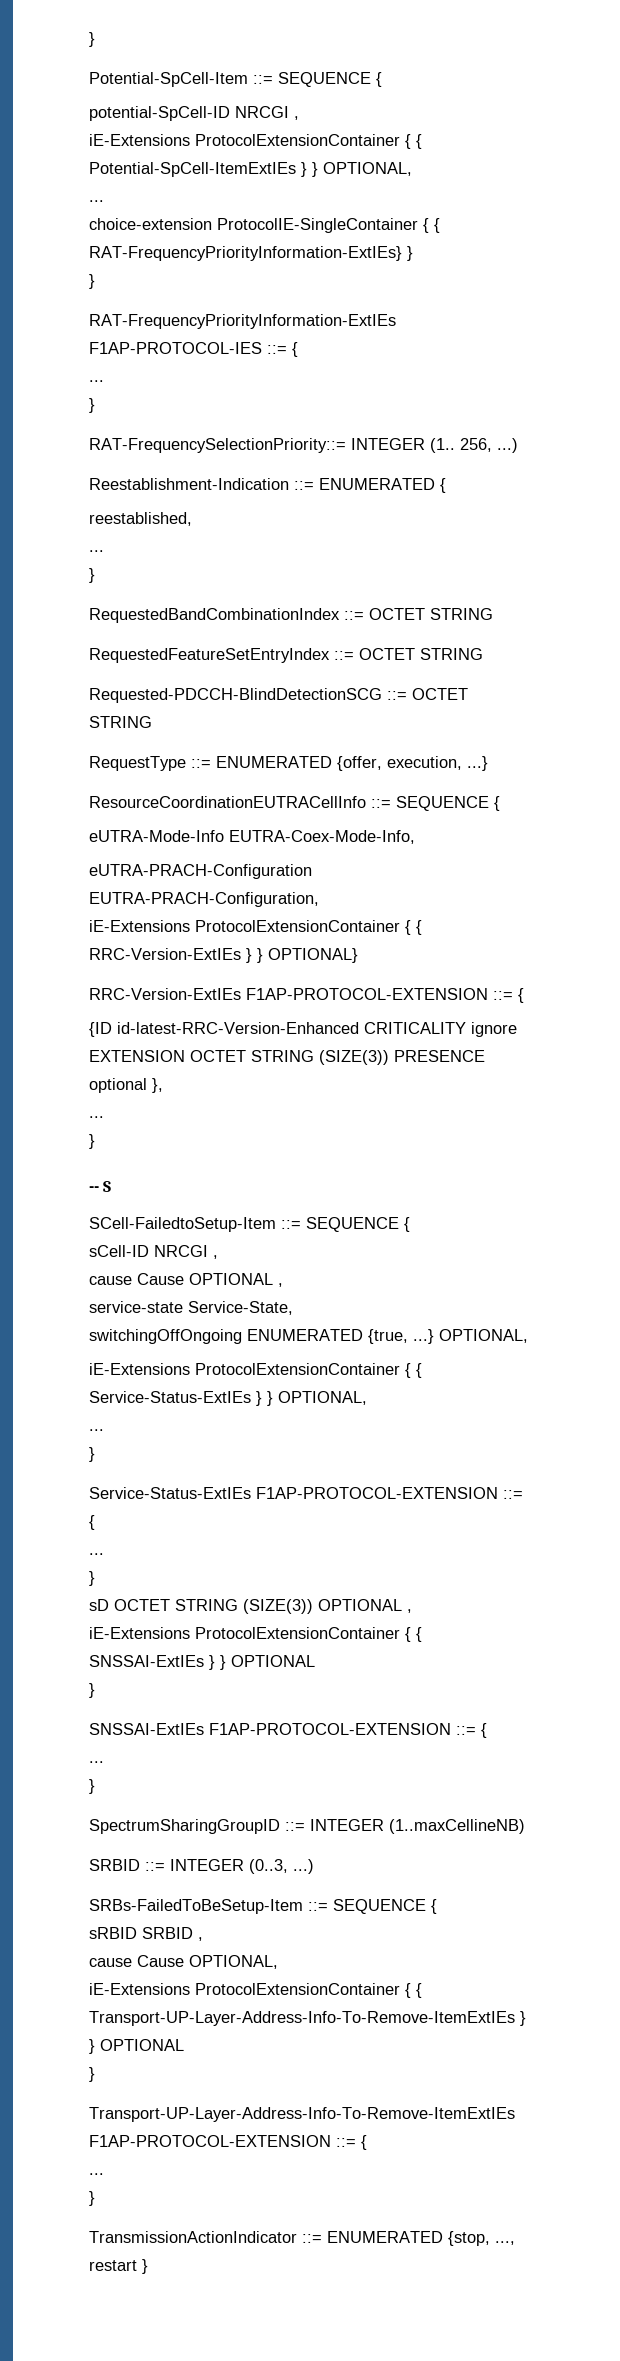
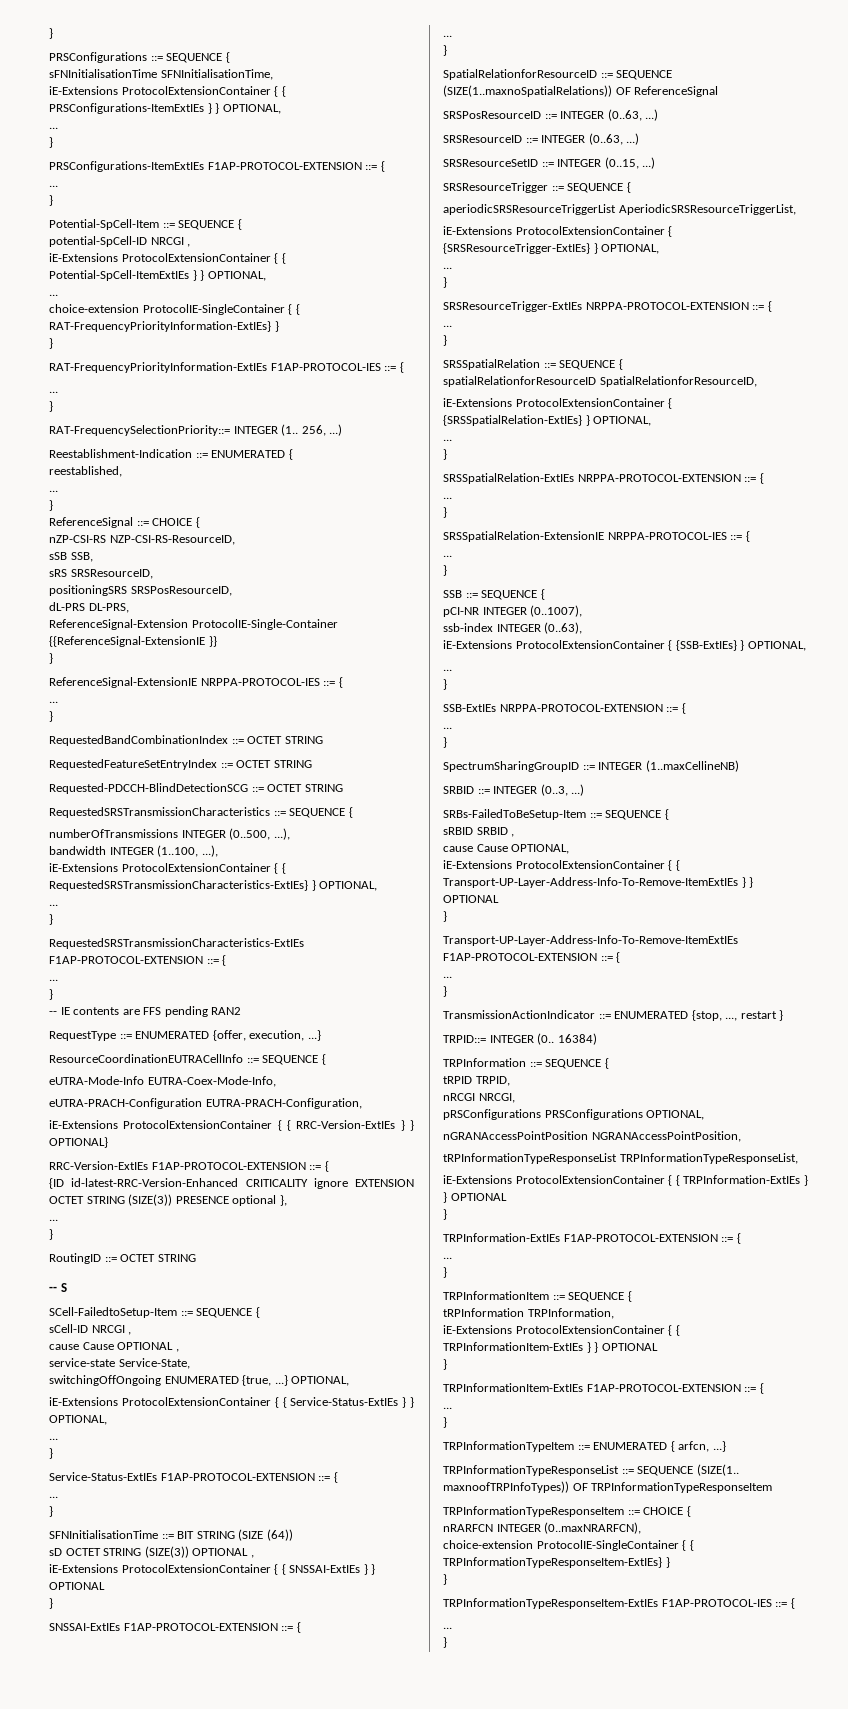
[89,32,95,47] } -> [49,28,53,39] [49,52,230,63] [49,69,273,80] [49,86,286,97] [49,103,281,114] [49,127,58,129] [49,137,53,148] [49,161,385,172] [49,185,58,187] [49,195,53,206] } // PRSConfigurations ::= SEQUENCE { // sFNInitialisationTime SFNInitialisationTime, // iE-Extensions ProtocolExtensionContainer { { PRSConfigurations-ItemExtIEs } } OPTIONAL, // ... // } // PRSConfigurations-ItemExtIEs F1AP-PROTOCOL-EXTENSION ::= { // ... // }
(95, 575) none -> [49,517,200,528] [49,535,235,545] [49,552,93,562] [49,569,153,579] [49,585,232,596] [49,602,129,613] [49,619,338,630] [49,636,217,647] [49,653,53,664] [49,677,343,688] [49,701,58,703] [49,711,53,722] // ReferenceSignal ::= CHOICE { // nZP-CSI-RS NZP-CSI-RS-ResourceID, // sSB SSB, // sRS SRSResourceID, // positioningSRS SRSPosResourceID, // dL-PRS DL-PRS, // ReferenceSignal-Extension ProtocolIE-Single-Container {{ReferenceSignal-ExtensionIE }} // } // ReferenceSignal-ExtensionIE NRPPA-PROTOCOL-IES ::= { // ... // }
(152, 722) none -> [49,807,353,818] [49,828,290,840] [49,845,218,857] [49,863,286,874] [49,880,378,891] [49,904,58,906] [49,914,53,925] [49,938,304,949] [49,955,227,966] [49,979,58,981] [49,989,53,1000] [49,1006,242,1017] // RequestedSRSTransmissionCharacteristics ::= SEQUENCE { // numberOfTransmissions INTEGER (0..500, ...), // bandwidth INTEGER (1..100, ...), // iE-Extensions ProtocolExtensionContainer { { RequestedSRSTransmissionCharacteristics-ExtIEs} } OPTIONAL, // ... // } // RequestedSRSTransmissionCharacteristics-ExtIEs F1AP-PROTOCOL-EXTENSION ::= { // ... // } // -- IE contents are FFS pending RAN2
(95, 1141) none -> [49,1253,196,1264] // RoutingID ::= OCTET STRING
(95, 1578) none -> [49,1529,293,1541] // SFNInitialisationTime ::= BIT STRING (SIZE (64))
(95, 1786) none -> [443,69,673,80] [443,85,719,97] [443,109,659,121] [443,133,640,145] [443,157,656,169] [443,182,631,193] [443,204,796,215] [443,226,673,237] [443,243,660,254] [443,267,452,269] [443,277,447,288] [443,301,772,312] [443,325,452,327] [443,335,447,346] [443,359,623,370] [443,376,757,387] [443,398,673,409] [443,415,652,426] [443,439,452,441] [443,449,447,460] [443,473,764,484] [443,497,452,499] [443,507,447,518] [443,531,750,542] [443,555,452,557] [443,565,447,576] [443,589,545,600] [443,605,583,617] [443,622,583,634] [443,640,806,651] [443,669,452,671] [443,679,447,690] [443,703,686,714] [443,727,452,729] [443,737,447,748] // SpatialRelationforResourceID ::= SEQUENCE (SIZE(1..maxnoSpatialRelations)) OF ReferenceSignal // SRSPosResourceID ::= INTEGER (0..63, ...) // SRSResourceID ::= INTEGER (0..63, ...) // SRSResourceSetID ::= INTEGER (0..15, ...) // SRSResourceTrigger ::= SEQUENCE { // aperiodicSRSResourceTriggerList AperiodicSRSResourceTriggerList, // iE-Extensions ProtocolExtensionContainer { {SRSResourceTrigger-ExtIEs} } OPTIONAL, // ... // } // SRSResourceTrigger-ExtIEs NRPPA-PROTOCOL-EXTENSION ::= { // ... // } // SRSSpatialRelation ::= SEQUENCE { // spatialRelationforResourceID SpatialRelationforResourceID, // iE-Extensions ProtocolExtensionContainer { {SRSSpatialRelation-ExtIEs} } OPTIONAL, // ... // } // SRSSpatialRelation-ExtIEs NRPPA-PROTOCOL-EXTENSION ::= { // ... // } // SRSSpatialRelation-ExtensionIE NRPPA-PROTOCOL-IES ::= { // ... // } // SSB ::= SEQUENCE { // pCI-NR INTEGER (0..1007), // ssb-index INTEGER (0..63), // iE-Extensions ProtocolExtensionContainer { {SSB-ExtIEs} } OPTIONAL, // ... // } // SSB-ExtIEs NRPPA-PROTOCOL-EXTENSION ::= { // ... // }
(148, 2266) none -> [443,1033,597,1045] [443,1058,609,1069] [443,1076,510,1086] [443,1093,515,1103] [443,1109,705,1120] [443,1131,741,1142] [443,1153,798,1164] [443,1175,808,1186] [443,1192,507,1203] [443,1209,447,1220] [443,1233,741,1244] [443,1257,452,1259] [443,1267,447,1278] [443,1291,632,1302] [443,1308,614,1319] [443,1325,680,1336] [443,1342,658,1353] [443,1359,447,1370] [443,1383,764,1394] [443,1407,452,1409] [443,1417,447,1428] [443,1441,726,1452] [443,1464,739,1476] [443,1481,773,1493] [443,1506,691,1517] [443,1522,642,1534] [443,1540,694,1551] [443,1557,670,1568] [443,1574,447,1585] [443,1598,795,1609] [443,1627,452,1629] [443,1637,447,1648] // TRPID::= INTEGER (0.. 16384) // TRPInformation ::= SEQUENCE { // tRPID TRPID, // nRCGI NRCGI, // pRSConfigurations PRSConfigurations OPTIONAL, // nGRANAccessPointPosition NGRANAccessPointPosition, // tRPInformationTypeResponseList TRPInformationTypeResponseList, // iE-Extensions ProtocolExtensionContainer { { TRPInformation-ExtIEs } } OPTIONAL // } // TRPInformation-ExtIEs F1AP-PROTOCOL-EXTENSION ::= { // ... // } // TRPInformationItem ::= SEQUENCE { // tRPInformation TRPInformation, // iE-Extensions ProtocolExtensionContainer { { TRPInformationItem-ExtIEs } } OPTIONAL // } // TRPInformationItem-ExtIEs F1AP-PROTOCOL-EXTENSION ::= { // ... // } // TRPInformationTypeItem ::= ENUMERATED { arfcn, ...} // TRPInformationTypeResponseList ::= SEQUENCE (SIZE(1.. maxnoofTRPInfoTypes)) OF TRPInformationTypeResponseItem // TRPInformationTypeResponseItem ::= CHOICE { // nRARFCN INTEGER (0..maxNRARFCN), // choice-extension ProtocolIE-SingleContainer { { TRPInformationTypeResponseItem-ExtIEs} } // } // TRPInformationTypeResponseItem-ExtIEs F1AP-PROTOCOL-IES ::= { // ... // }

